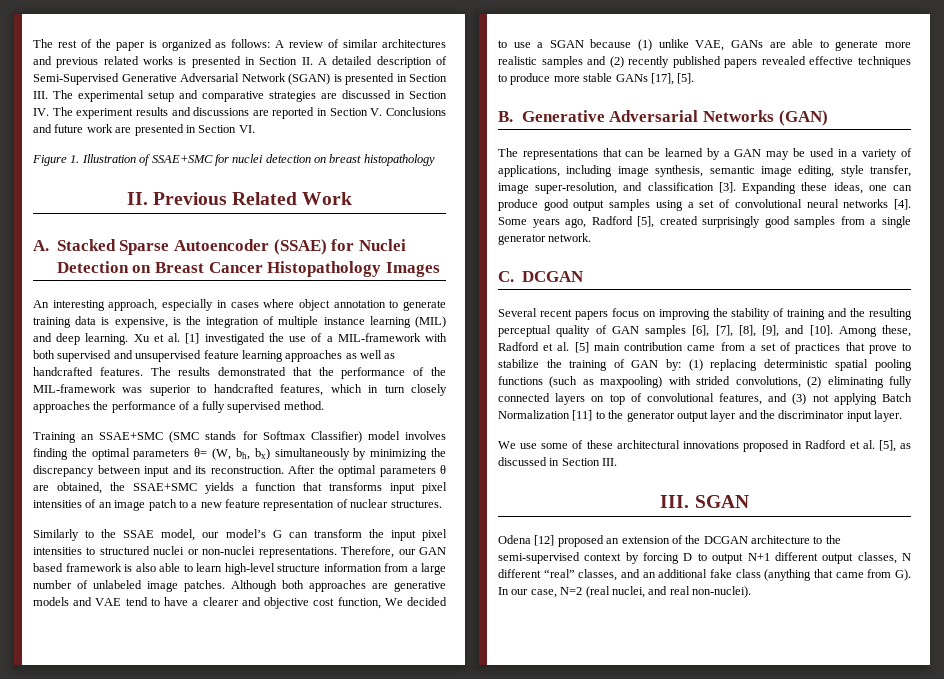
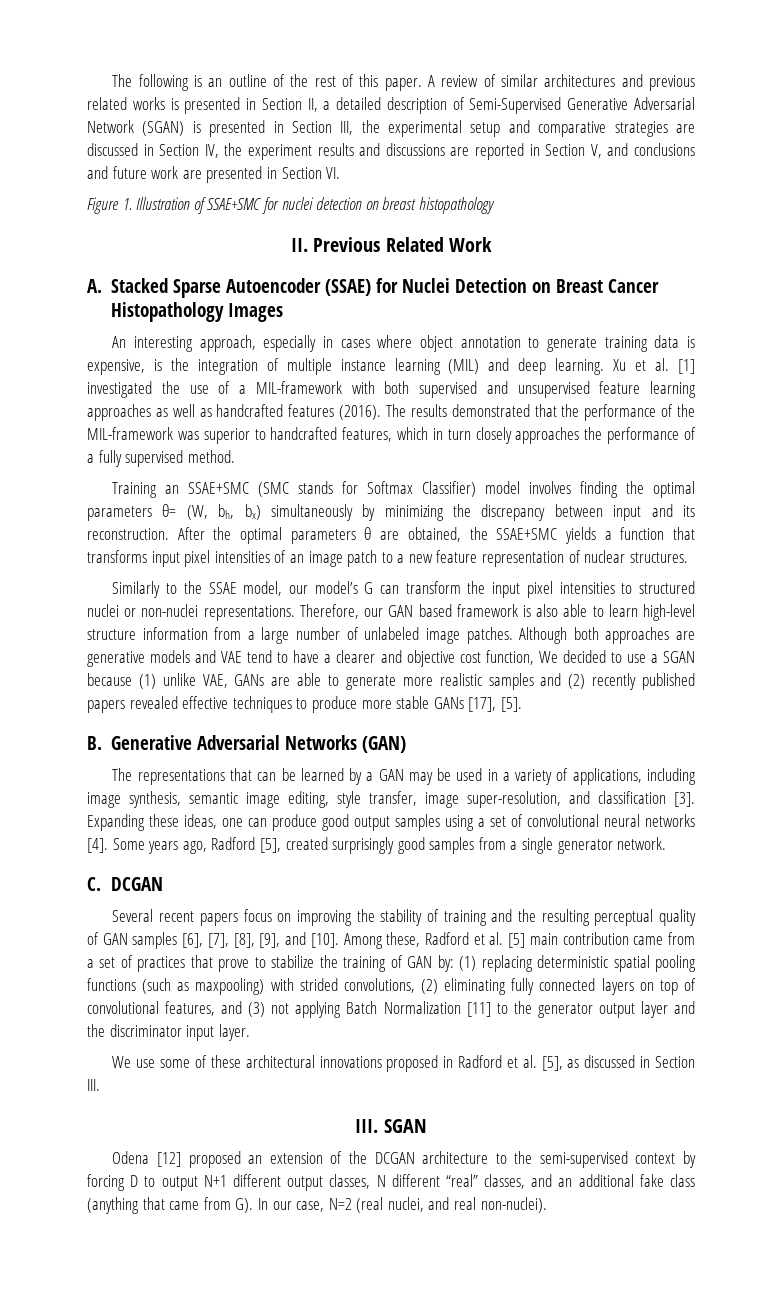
[33,39,271,51] The rest of the paper is organized as follows: -> [112,74,422,91] The following is an outline of the rest of this paper.
[301,57,327,65] II. A -> [307,98,331,112] II, a
[33,90,73,99] III. The -> [340,120,380,135] III, the
[33,107,73,116] IV. The -> [204,143,243,158] IV, the
[370,107,446,116] V. Conclusions -> [590,143,695,158] V, and conclusions
[99,367,143,376] features. -> [288,404,382,420] features (2016).

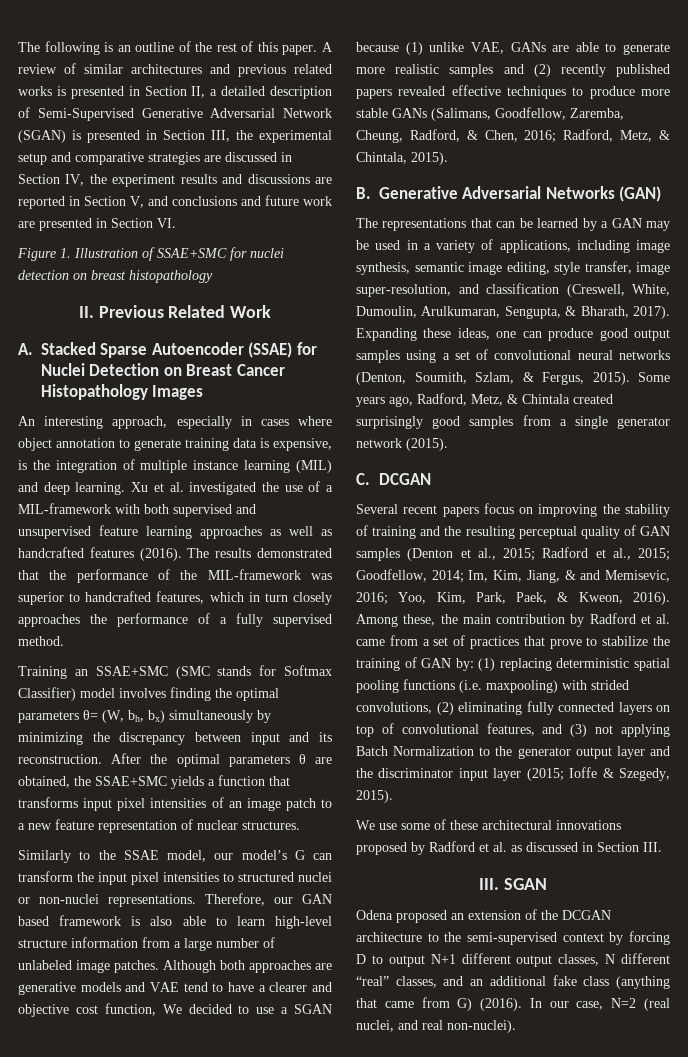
[677,359,695,374] [1] -> (184, 487) none
[468,697,522,712] [17], [5]. -> [431,107,624,121] [356,129,670,143] [356,152,448,165] (Salimans, Goodfellow, Zaremba, Cheung, Radford, & Chen, 2016; Radford, Metz, & Chintala, 2015).
[674,792,695,807] [3]. -> [566,284,670,297] [356,306,670,319] (Creswell, White, Dumoulin, Arulkumaran, Sengupta, & Bharath, 2017).
[87,837,281,854] [4]. Some years ago, Radford [5], -> [356,372,670,385] [356,393,570,407] (Denton, Soumith, Szlam, & Fergus, 2015). Some years ago, Radford, Metz, & Chintala
[617,837,667,850] network. -> [356,438,448,451] network (2015).
[182,932,629,949] [6], [7], [8], [9], and [10]. Among these, Radford et al. [5] main contribution -> [407,547,670,561] [356,569,670,583] [356,592,670,605] [356,613,670,627] (Denton et al., 2015; Radford et al., 2015; Goodfellow, 2014; Im, Kim, Jiang, & and Memisevic, 2016; Yoo, Kim, Park, Paek, & Kweon, 2016). Among these, the main contribution by Radford et al.
[142,978,190,994] (such as -> [459,680,482,693] (i.e.
[466,1002,491,1017] [11] -> (475, 751) none
[218,1024,250,1041] layer. -> [493,767,670,781] [356,790,393,803] layer (2015; Ioffe & Szegedy, 2015).
[443,1055,563,1071] in Radford et al. [5], -> [411,841,507,855] by Radford et al.
[157,1152,182,1167] [12] -> (393, 915) none
[235,1198,254,1213] G). -> [457,998,523,1011] G) (2016).

